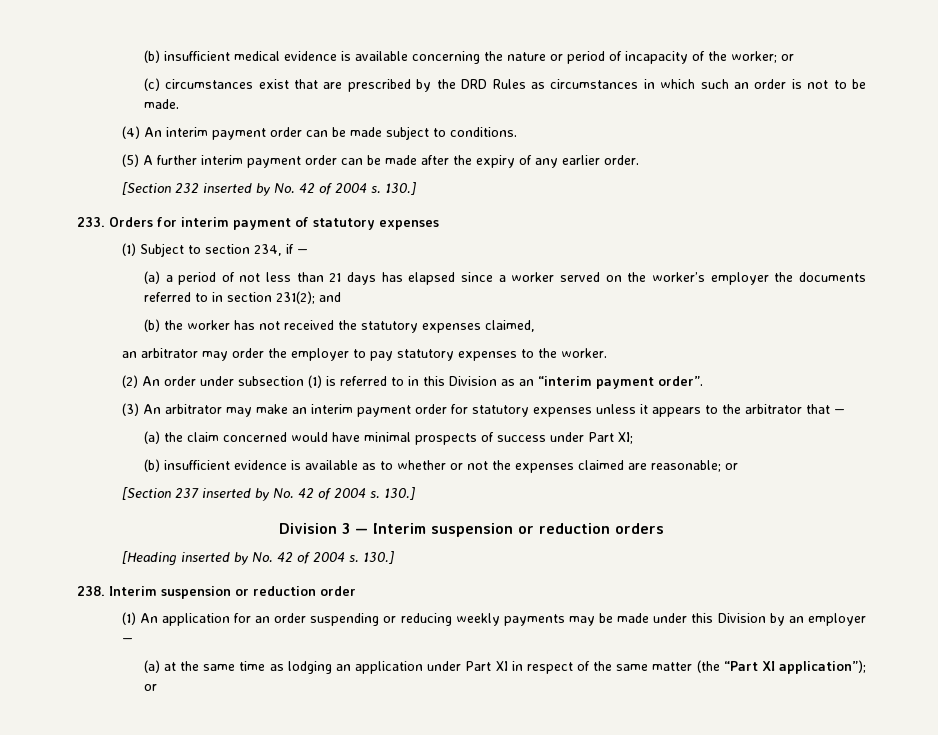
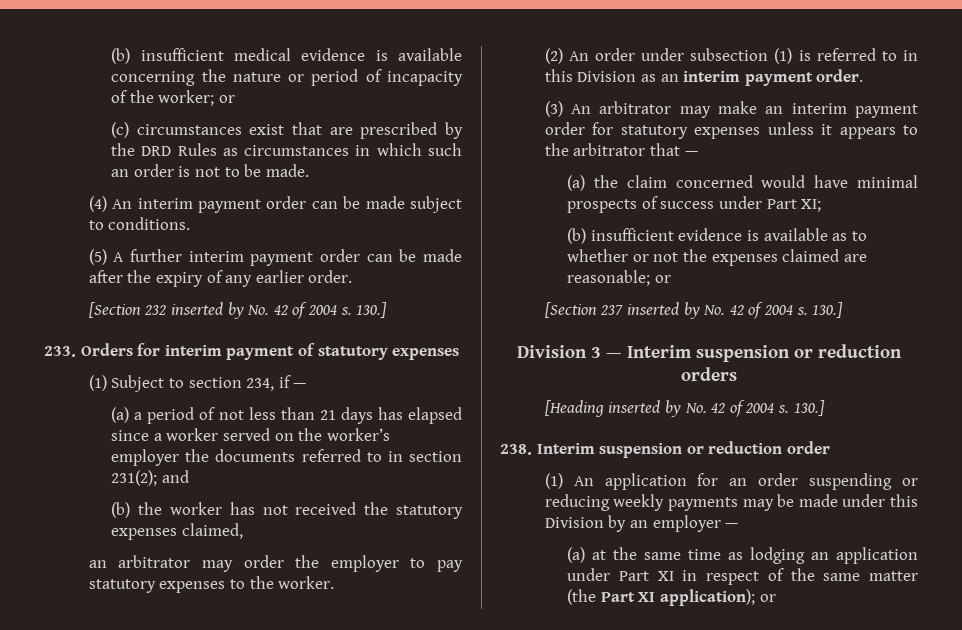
[537,376,703,389] “interim payment order”. -> [683,69,864,86] interim payment order.
[723,660,866,674] “Part XI application”); -> [600,589,755,606] Part XI application);

